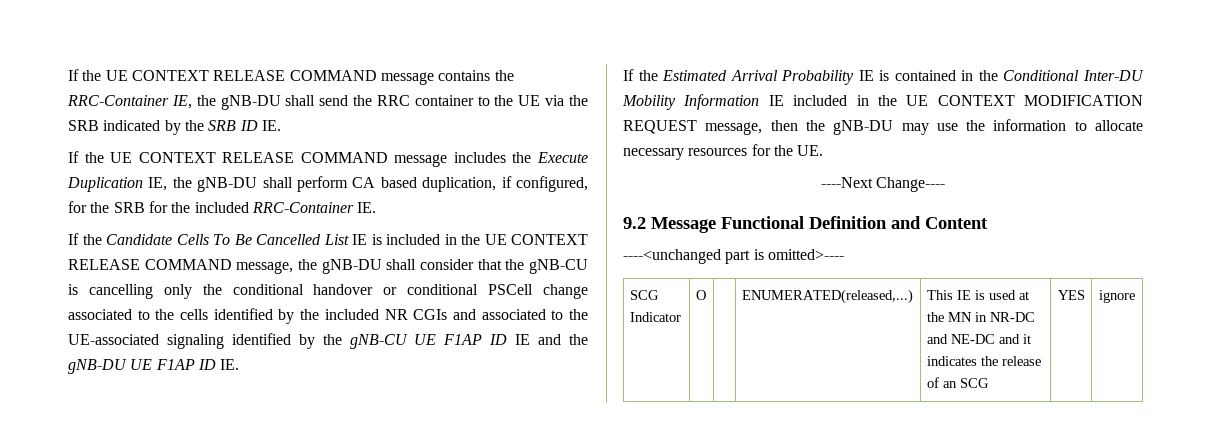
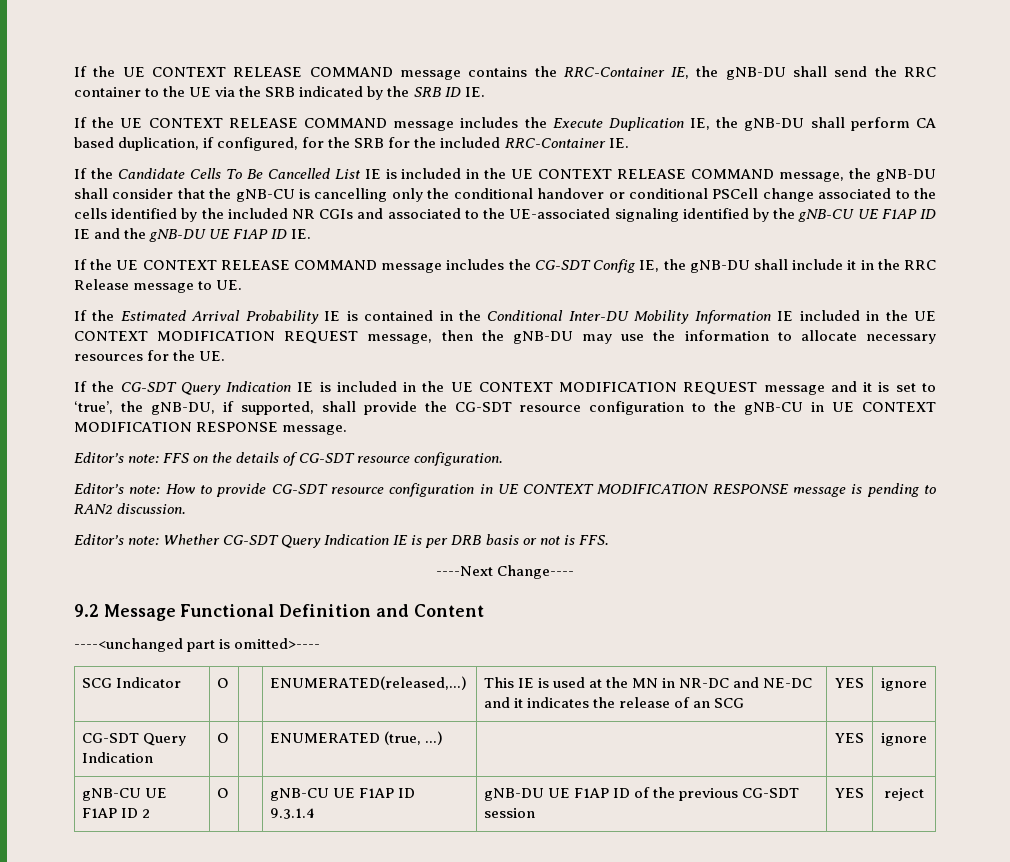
(240, 364) none -> [74,259,937,273] [74,279,243,293] // If the UE CONTEXT RELEASE COMMAND message includes the CG-SDT Config IE, the gNB-DU shall include it in the RRC Release message to UE.
(824, 150) none -> [74,381,937,395] [74,401,936,415] [74,422,348,435] [74,452,504,466] [74,483,936,497] [74,503,187,514] [74,534,609,548] // If the CG-SDT Query Indication IE is included in the UE CONTEXT MODIFICATION REQUEST message and it is set to ‘true’, the gNB-DU, if supported, shall provide the CG-SDT resource configuration to the gNB-CU in UE CONTEXT MODIFICATION RESPONSE message. // Editor’s note: FFS on the details of CG-SDT resource configuration. // Editor’s note: How to provide CG-SDT resource configuration in UE CONTEXT MODIFICATION RESPONSE message is pending to RAN2 discussion. // Editor’s note: Whether CG-SDT Query Indication IE is per DRB basis or not is FFS.
(1135, 296) none -> [81,733,187,746] [81,752,153,763] [216,733,229,743] [269,731,444,745] [835,733,864,743] [881,733,927,746] [81,788,168,801] [81,808,151,818] [216,788,229,798] [269,788,416,801] [269,808,315,819] [483,787,800,801] [483,808,535,818] [835,788,864,798] [884,788,924,801] // CG-SDT Query Indication | O | | ENUMERATED (true, ...) | | YES | ignore // gNB-CU UE F1AP ID 2 | O | | gNB-CU UE F1AP ID // 9.3.1.4 | gNB-DU UE F1AP ID of the previous CG-SDT session | YES | reject

